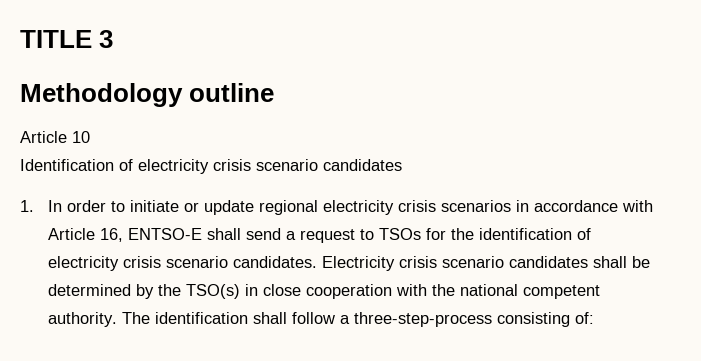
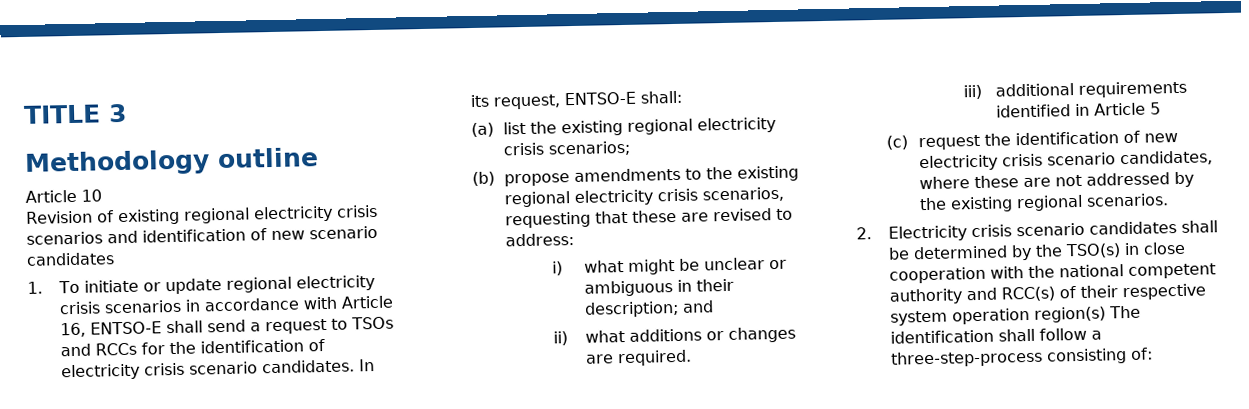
[20,159,251,174] Identification of electricity crisis -> [26,204,378,226] [26,228,305,245] Revision of existing regional electricity crisis scenarios and identification of new
[47,200,125,212] In order to -> [57,280,80,294] To
(421, 234) none -> [59,342,137,357] and RCCs
(317, 262) none -> [358,359,375,372] [469,90,682,110] [470,116,776,138] [502,140,631,157] [471,165,799,187] [503,186,784,208] [504,208,793,229] [504,233,574,247] [552,257,787,276] [583,278,734,297] [583,300,714,318] [553,326,796,346] [584,349,692,367] [963,80,1187,100] [995,102,1161,118] [885,130,1178,151] [918,150,1213,172] [918,171,1194,190] [918,193,1169,213] [856,227,872,240] In its request, ENTSO-E shall: // (a) list the existing regional electricity crisis scenarios; // (b) propose amendments to the existing regional electricity crisis scenarios, requesting that these are revised to address: // i) what might be unclear or ambiguous in their description; and // ii) what additions or changes are required. // iii) additional requirements identified in Article 5 // (c) request the identification of new electricity crisis scenario candidates, where these are not addressed by the existing regional scenarios. // 2.
[47,312,117,327] authority. -> [888,283,1206,305] [889,306,1106,326] authority and RCC(s) of their respective system operation region(s)

